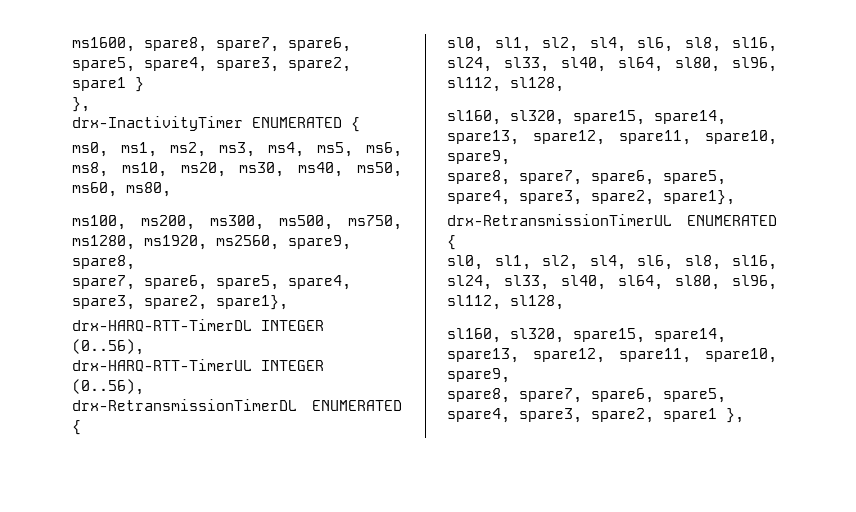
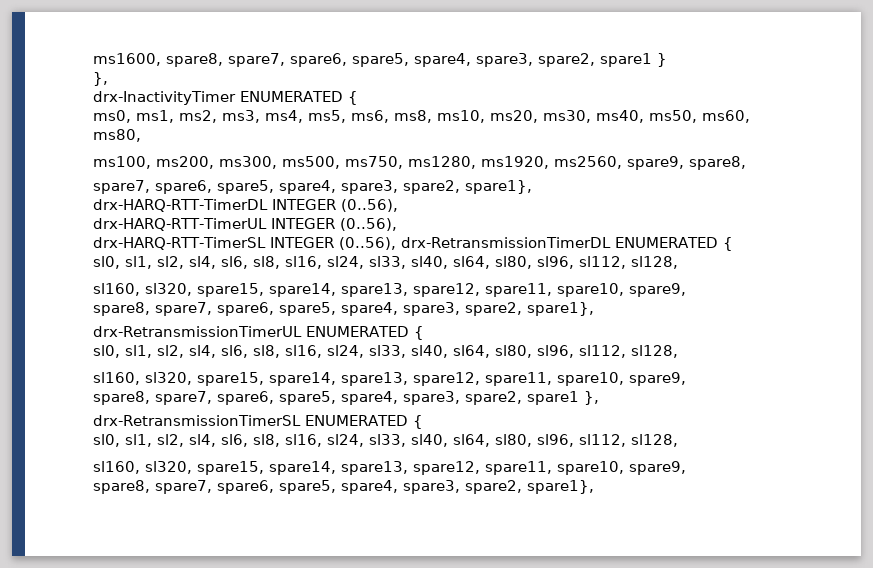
(144, 387) none -> [93,237,396,250] drx-HARQ-RTT-TimerSL INTEGER (0..56),
(744, 415) none -> [93,415,423,429] [93,434,678,447] [93,461,686,475] [93,480,594,494] // drx-RetransmissionTimerSL ENUMERATED { // sl0, sl1, sl2, sl4, sl6, sl8, sl16, sl24, sl33, sl40, sl64, sl80, sl96, sl112, sl128, // sl160, sl320, spare15, spare14, spare13, spare12, spare11, spare10, spare9, // spare8, spare7, spare6, spare5, spare4, spare3, spare2, spare1},

